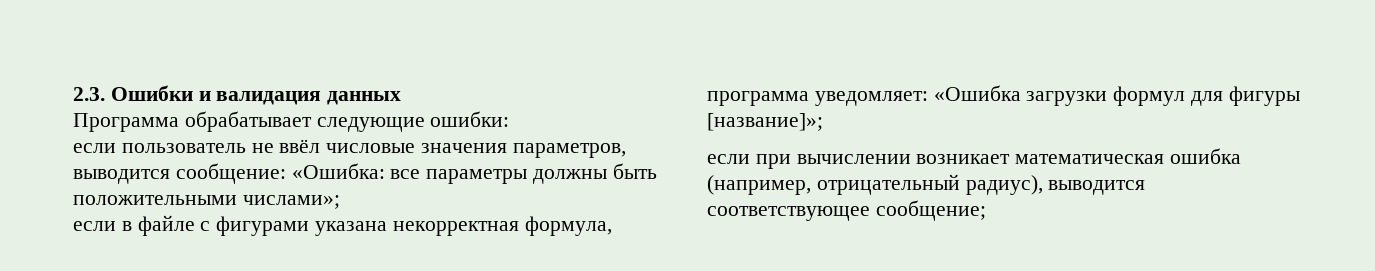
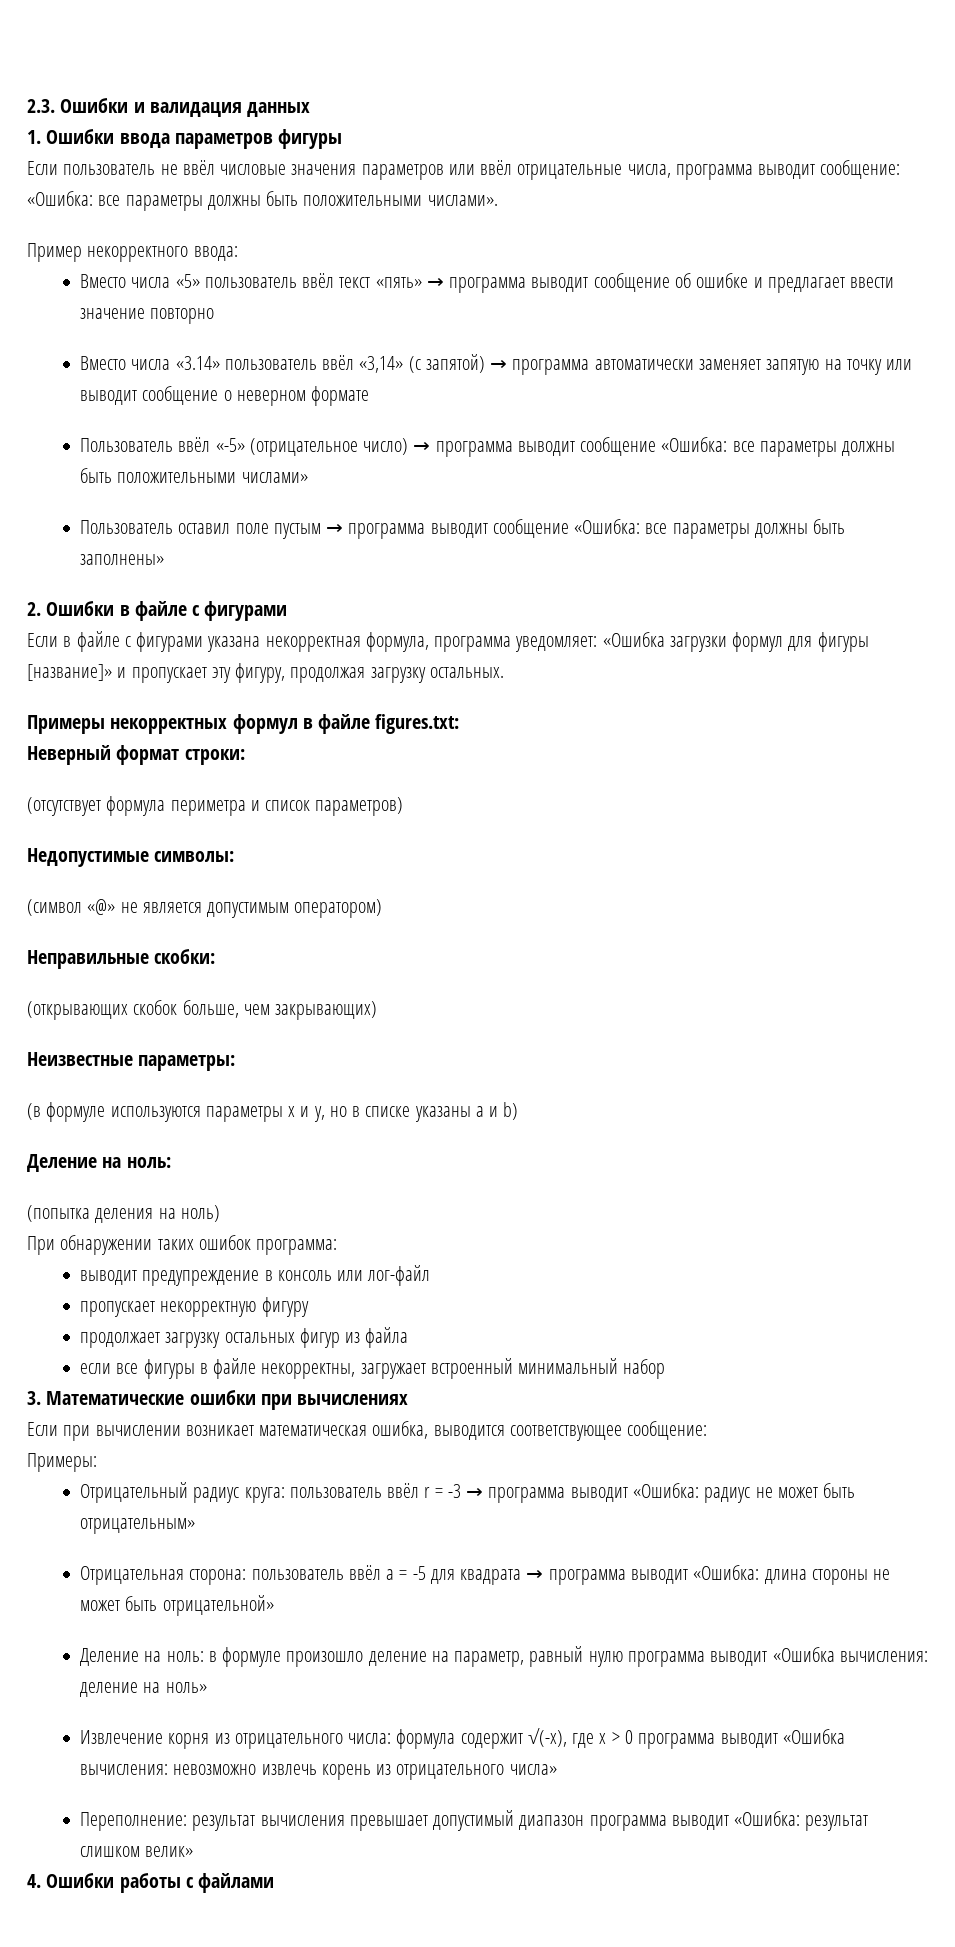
[73,111,510,132] [73,143,116,153] Программа обрабатывает следующие ошибки: // если -> [27,129,343,149] [27,161,58,175] 1. Ошибки ввода параметров фигуры // Если
[512,143,626,158] [73,169,170,184] параметров, выводится -> [361,160,816,180] параметров или ввёл отрицательные числа, программа выводит
[242,195,340,209] [73,221,116,231] числами»; // если -> [427,195,498,206] [27,243,238,262] [80,273,895,293] [80,308,215,324] [80,354,913,375] [80,386,370,406] [80,437,896,457] [80,468,308,483] [80,519,846,539] [80,554,165,565] [27,601,288,621] [27,633,58,647] числами». // Пример некорректного ввода: // Вместо числа «5» пользователь ввёл текст «пять» → программа выводит сообщение об ошибке и предлагает ввести значение повторно // Вместо числа «3.14» пользователь ввёл «3,14» (с запятой) → программа автоматически заменяет запятую на точку или выводит сообщение о неверном формате // Пользователь ввёл «-5» (отрицательное число) → программа выводит сообщение «Ошибка: все параметры должны быть положительными числами» // Пользователь оставил поле пустым → программа выводит сообщение «Ошибка: все параметры должны быть заполнены» // 2. Ошибки в файле с фигурами // Если
[707,113,823,131] [707,148,1242,169] [707,174,1146,195] [707,200,986,221] [название]»; // если при вычислении возникает математическая ошибка (например, отрицательный радиус), выводится соответствующее сообщение; -> [27,663,504,683] [27,714,460,734] [27,745,245,765] [27,796,404,816] [27,848,235,867] [27,899,383,918] [27,949,216,969] [27,1000,378,1020] [27,1052,236,1071] [27,1102,519,1122] [27,1154,171,1172] [27,1205,220,1223] [27,1235,338,1255] [80,1265,431,1286] [80,1297,309,1317] [80,1327,409,1348] [80,1358,666,1379] [27,1390,409,1410] [27,1421,708,1441] [27,1453,97,1472] [80,1482,856,1503] [80,1518,196,1534] [80,1565,891,1585] [80,1595,274,1616] [80,1646,928,1667] [80,1682,207,1697] [80,1728,845,1749] [80,1764,557,1780] [80,1810,869,1831] [80,1846,194,1857] [27,1873,275,1893] [название]» и пропускает эту фигуру, продолжая загрузку остальных. // Примеры некорректных формул в файле figures.txt: // Неверный формат строки: // (отсутствует формула периметра и список параметров) // Недопустимые символы: // (символ «@» не является допустимым оператором) // Неправильные скобки: // (открывающих скобок больше, чем закрывающих) // Неизвестные параметры: // (в формуле используются параметры x и y, но в списке указаны a и b) // Деление на ноль: // (попытка деления на ноль) // При обнаружении таких ошибок программа: // выводит предупреждение в консоль или лог-файл // пропускает некорректную фигуру // продолжает загрузку остальных фигур из файла // если все фигуры в файле некорректны, загружает встроенный минимальный набор // 3. Математические ошибки при вычислениях // Если при вычислении возникает математическая ошибка, выводится соответствующее сообщение: // Примеры: // Отрицательный радиус круга: пользователь ввёл r = -3 → программа выводит «Ошибка: радиус не может быть отрицательным» // Отрицательная сторона: пользователь ввёл a = -5 для квадрата → программа выводит «Ошибка: длина стороны не может быть отрицательной» // Деление на ноль: в формуле произошло деление на параметр, равный нулю программа выводит «Ошибка вычисления: деление на ноль» // Извлечение корня из отрицательного числа: формула содержит √(-x), где x > 0 программа выводит «Ошибка вычисления: невозможно извлечь корень из отрицательного числа» // Переполнение: результат вычисления превышает допустимый диапазон программа выводит «Ошибка: результат слишком велик» // 4. Ошибки работы с файлами

